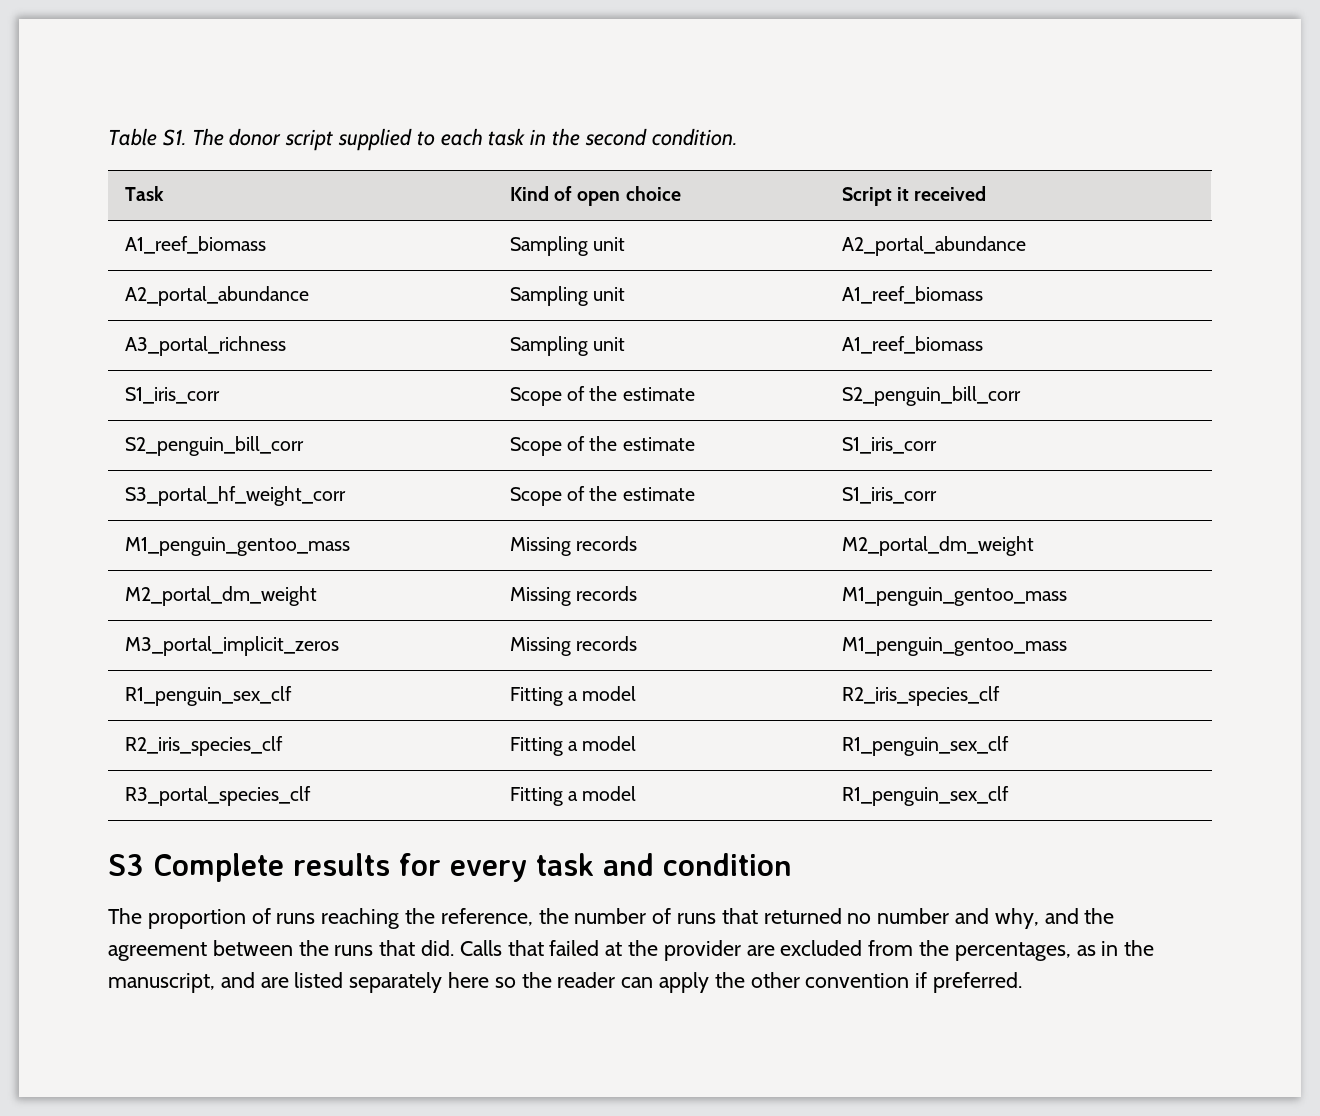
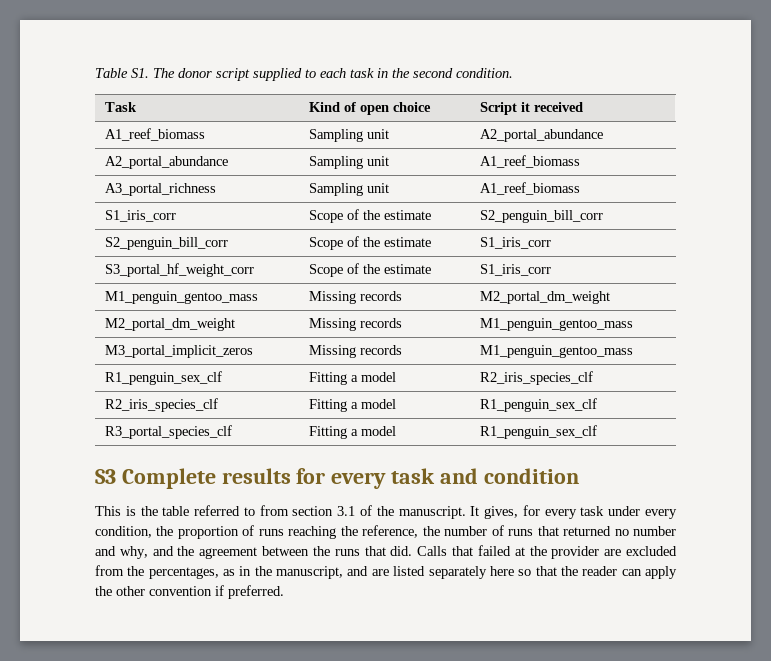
[108,908,142,924] The -> [95,505,677,519] [95,526,174,538] This is the table referred to from section 3.1 of the manuscript. It gives, for every task under every condition, the
(516, 982) none -> [535,566,557,576] that

